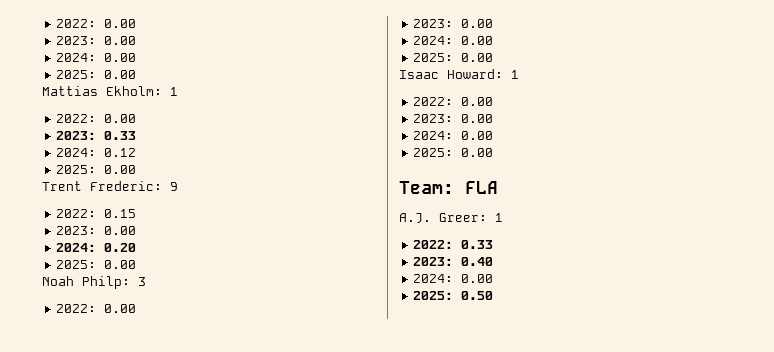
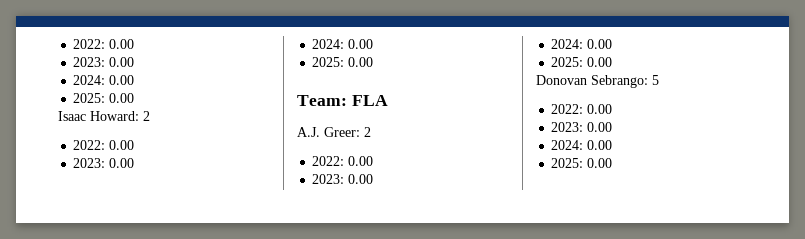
[56,19,137,28] [56,36,137,45] [56,53,137,62] [56,70,137,79] [42,86,178,96] [56,114,137,123] [56,131,137,140] [56,148,137,157] [56,165,137,174] [42,181,178,191] [56,209,137,218] [56,226,137,235] [56,243,137,252] [56,260,137,269] [42,276,146,289] [56,304,137,313] [413,19,494,28] [413,36,494,45] [413,53,494,62] 2022: 0.00 // 2023: 0.00 // 2024: 0.00 // 2025: 0.00 // Mattias Ekholm: 1 // 2022: 0.00 // 2023: 0.33 // 2024: 0.12 // 2025: 0.00 // Trent Frederic: 9 // 2022: 0.15 // 2023: 0.00 // 2024: 0.20 // 2025: 0.00 // Noah Philp: 3 // 2022: 0.00 // 2023: 0.00 // 2024: 0.00 // 2025: 0.00 -> [73,39,135,49] [73,57,135,67] [73,75,135,85] [73,93,135,103] 2022: 0.00 // 2023: 0.00 // 2024: 0.00 // 2025: 0.00
[511,70,519,79] 1 -> [143,111,150,121] 2
[495,213,503,222] [413,240,494,249] [413,257,494,266] [413,274,494,283] [413,291,494,300] 1 // 2022: 0.33 // 2023: 0.40 // 2024: 0.00 // 2025: 0.50 -> [364,127,371,137] [312,156,374,166] [312,174,374,184] [551,39,613,49] [551,57,613,67] [536,75,659,88] [551,104,613,114] [551,122,613,132] [551,140,613,150] [551,158,613,168] 2 // 2022: 0.00 // 2023: 0.00 // 2024: 0.00 // 2025: 0.00 // Donovan Sebrango: 5 // 2022: 0.00 // 2023: 0.00 // 2024: 0.00 // 2025: 0.00

